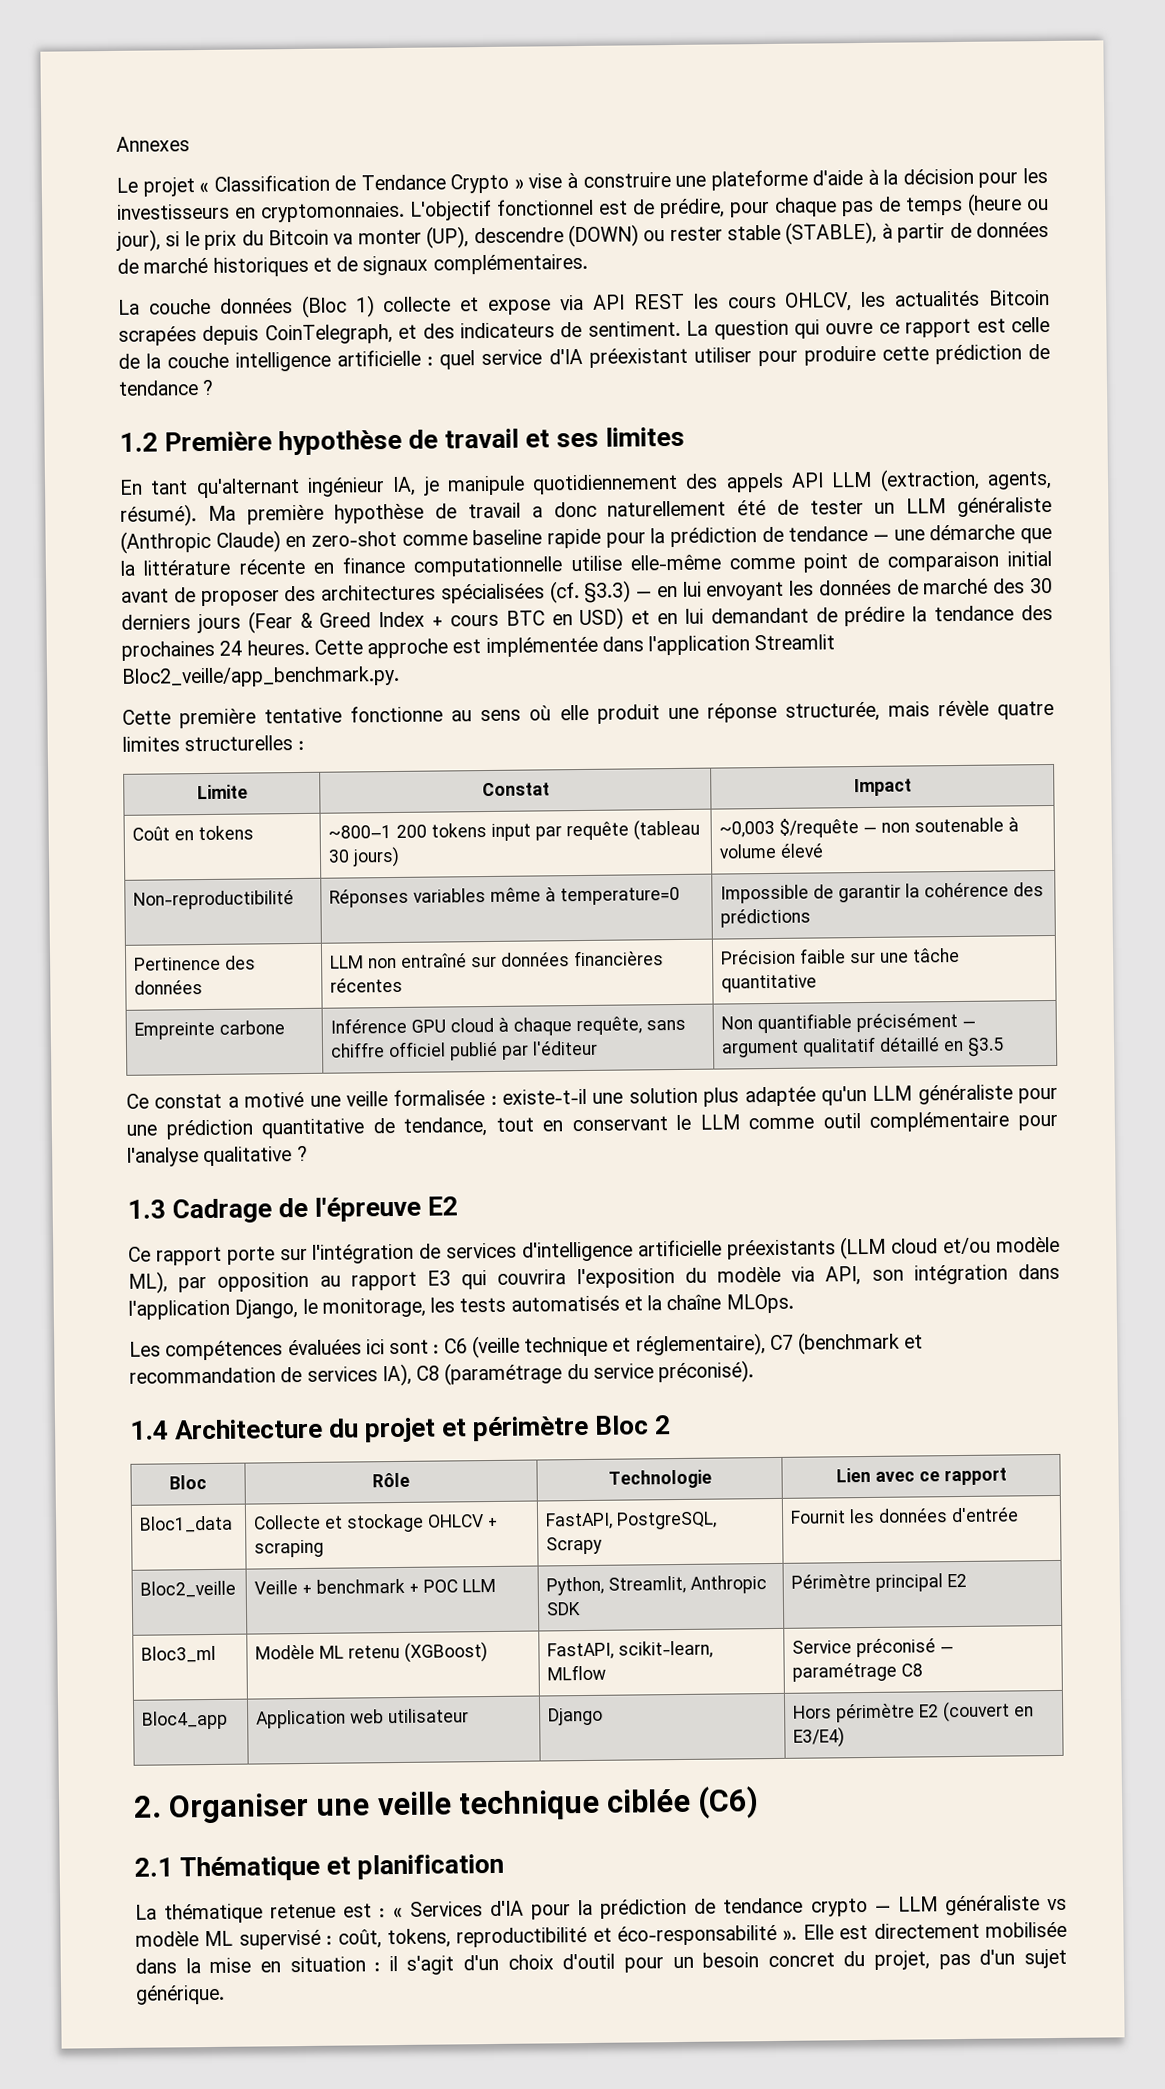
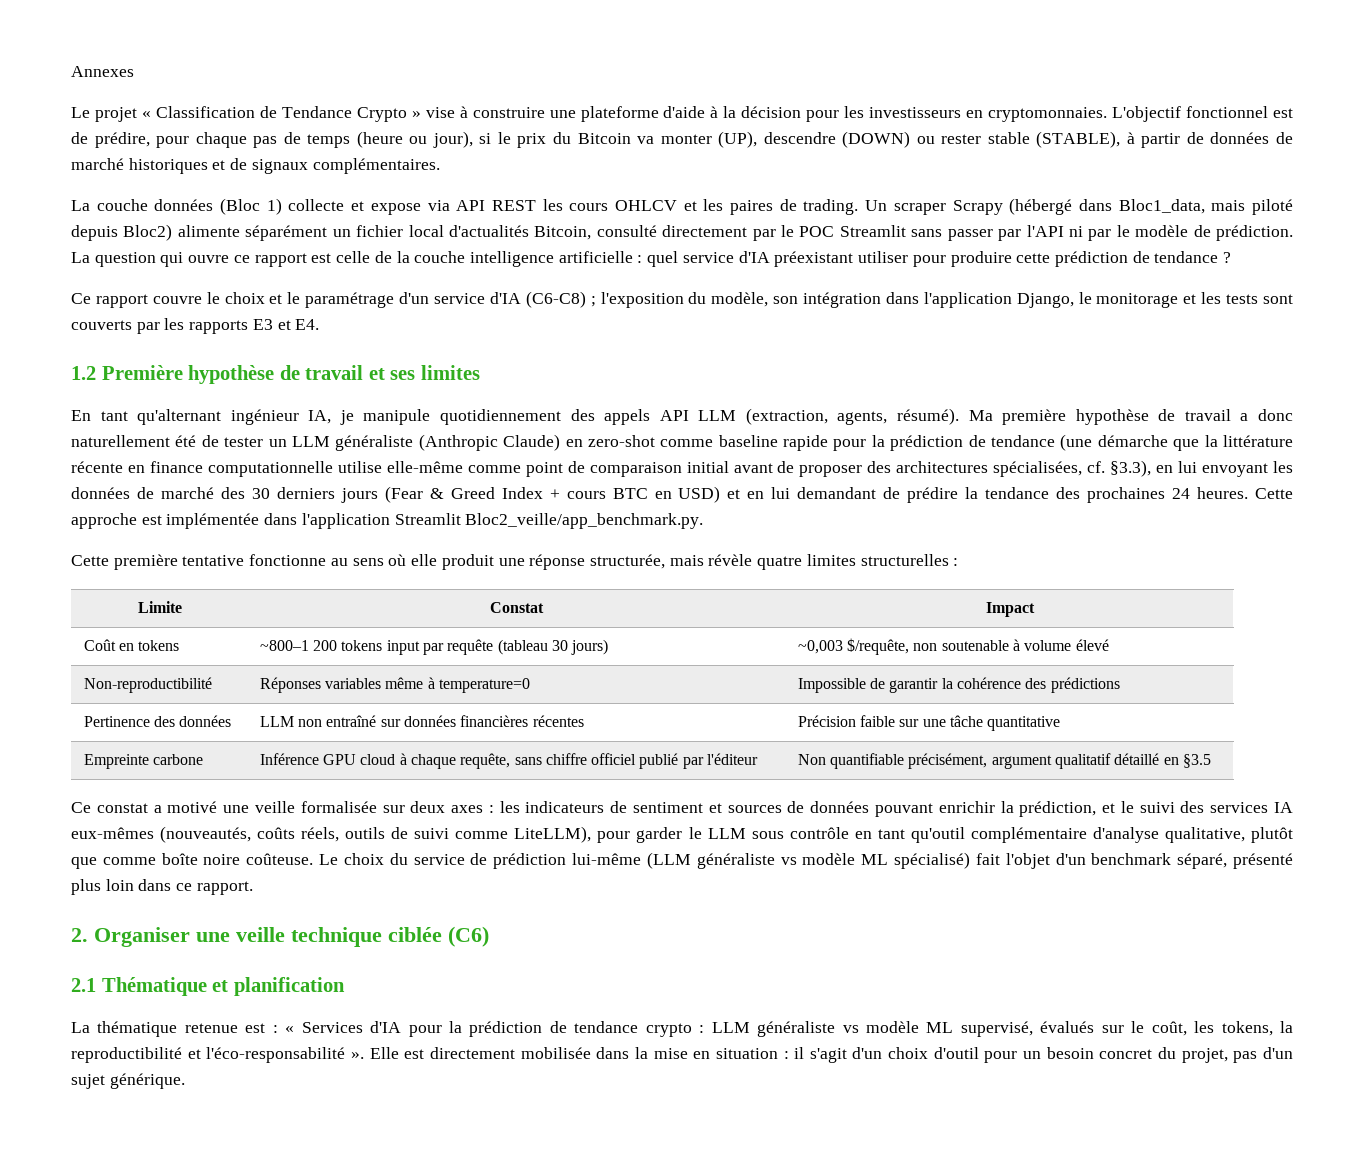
[785,289,1050,312] [118,320,681,346] OHLCV, les actualités Bitcoin scrapées depuis CoinTelegraph, et des indicateurs de sentiment. -> [615,198,1294,215] [71,224,1293,241] OHLCV et les paires de trading. Un scraper Scrapy (hébergé dans Bloc1_data, mais piloté depuis Bloc2) alimente séparément un fichier local d'actualités Bitcoin, consulté directement par le POC Streamlit sans passer par l'API ni par le modèle de prédiction.
(215, 387) none -> [71,291,1294,308] [71,318,320,334] // Ce rapport couvre le choix et le paramétrage d'un service d'IA (C6-C8) ; l'exposition du modèle, son intégration dans l'application Django, le monitorage et les tests sont couverts par les rapports E3 et E4.
[872,529,925,541] — une -> [1060,434,1093,451] (une
[440,580,653,604] spécialisées (cf. §3.3) — -> [993,460,1152,477] spécialisées, cf. §3.3),
[779,818,878,838] $/requête — -> [846,638,909,655] $/requête,
[856,1012,977,1033] précisément — -> [908,753,988,769] précisément,
[490,1084,1058,1107] [126,1111,1058,1140] [127,1145,308,1167] [127,1196,459,1224] [128,1236,1060,1266] [128,1263,1061,1294] [128,1293,794,1320] [129,1331,924,1361] [129,1360,755,1387] [129,1415,672,1443] [169,1475,207,1490] [372,1472,410,1488] [607,1469,712,1489] [835,1467,1007,1486] [140,1515,234,1533] [253,1513,499,1533] [254,1539,325,1558] [545,1511,718,1530] [546,1536,604,1555] [790,1507,1020,1524] [140,1580,237,1598] [254,1578,497,1595] [546,1575,768,1596] [546,1602,582,1616] [791,1573,968,1592] [141,1645,217,1663] [255,1642,489,1663] [547,1640,714,1660] [547,1664,607,1681] [792,1638,955,1658] [792,1662,924,1682] [142,1710,229,1730] [256,1708,470,1729] [548,1707,604,1726] [793,1701,1035,1723] [793,1727,846,1748] : existe-t-il une solution plus adaptée qu'un LLM généraliste pour une prédiction quantitative de tendance, tout en conservant le LLM comme outil complémentaire pour l'analyse qualitative ? // 1.3 Cadrage de l'épreuve E2 // Ce rapport porte sur l'intégration de services d'intelligence artificielle préexistants (LLM cloud et/ou modèle ML), par opposition au rapport E3 qui couvrira l'exposition du modèle via API, son intégration dans l'application Django, le monitorage, les tests automatisés et la chaîne MLOps. // Les compétences évaluées ici sont : C6 (veille technique et réglementaire), C7 (benchmark et recommandation de services IA), C8 (paramétrage du service préconisé). // 1.4 Architecture du projet et périmètre Bloc 2 // Bloc | Rôle | Technologie | Lien avec ce rapport // Bloc1_data | Collecte et stockage OHLCV + scraping | FastAPI, PostgreSQL, Scrapy | Fournit les données d'entrée // Bloc2_veille | Veille + benchmark + POC LLM | Python, Streamlit, Anthropic SDK | Périmètre principal E2 // Bloc3_ml | Modèle ML retenu (XGBoost) | FastAPI, scikit-learn, MLflow | Service préconisé — paramétrage C8 // Bloc4_app | Application web utilisateur | Django | Hors périmètre E2 (couvert en E3/E4) -> [382,801,1293,817] [71,826,1293,843] [71,852,1294,869] [71,879,253,895] sur deux axes : les indicateurs de sentiment et sources de données pouvant enrichir la prédiction, et le suivi des services IA eux-mêmes (nouveautés, coûts réels, outils de suivi comme LiteLLM), pour garder le LLM sous contrôle en tant qu'outil complémentaire d'analyse qualitative, plutôt que comme boîte noire coûteuse. Le choix du service de prédiction lui-même (LLM généraliste vs modèle ML spécialisé) fait l'objet d'un benchmark séparé, présenté plus loin dans ce rapport.
[874,1905,891,1912] — -> [699,1025,705,1033] :
[238,1928,451,1950] supervisé : coût, tokens, -> [960,1021,1293,1037] supervisé, évalués sur le coût, les tokens, la
[617,1924,778,1946] éco-responsabilité -> [206,1047,346,1063] l'éco-responsabilité

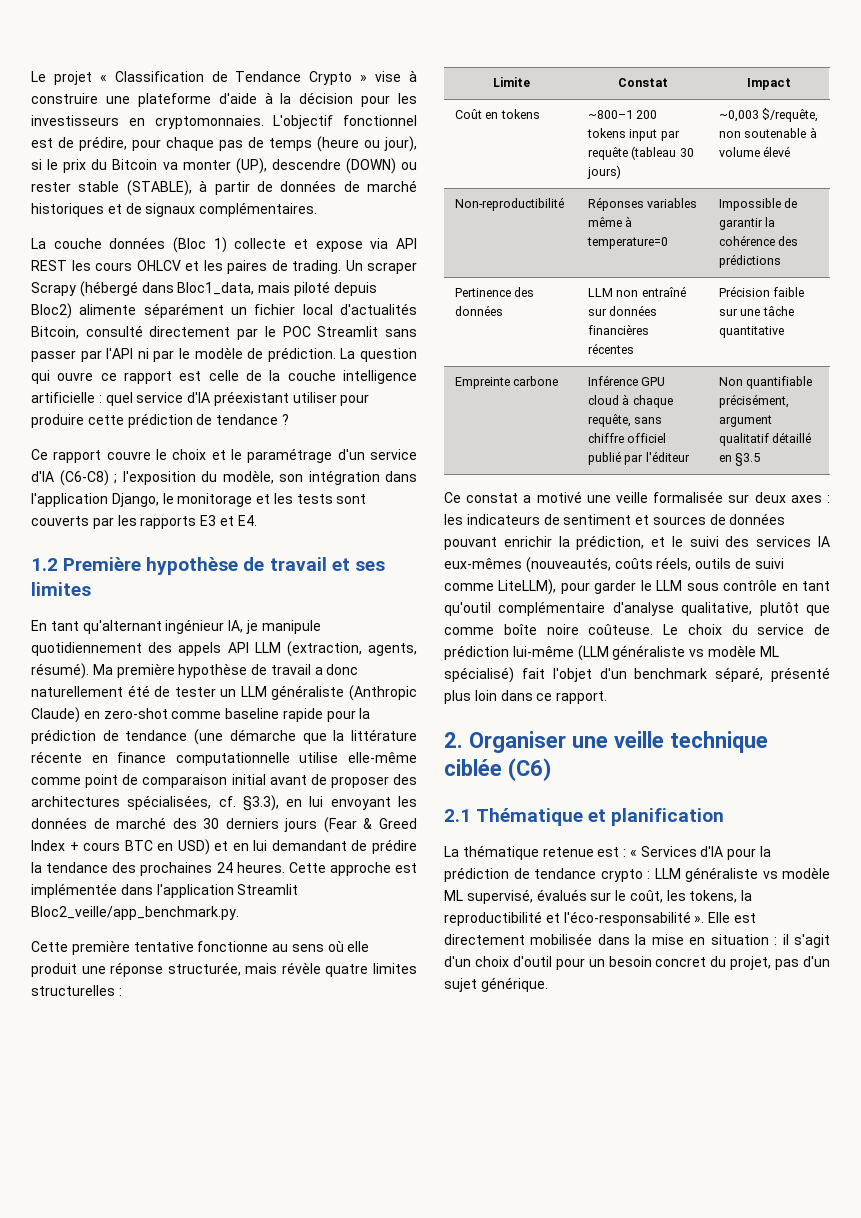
[71,66,134,77] Annexes // -> (31, 76) none

